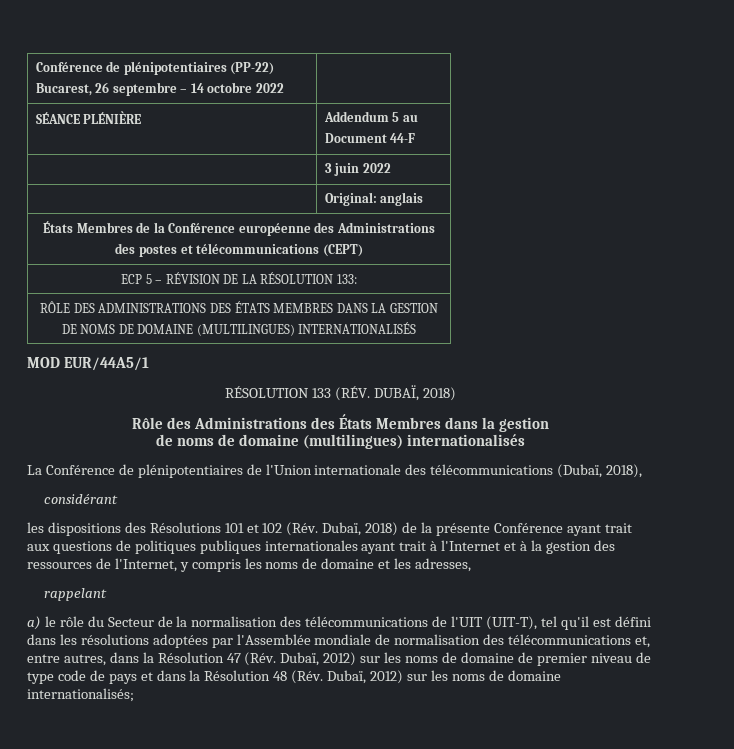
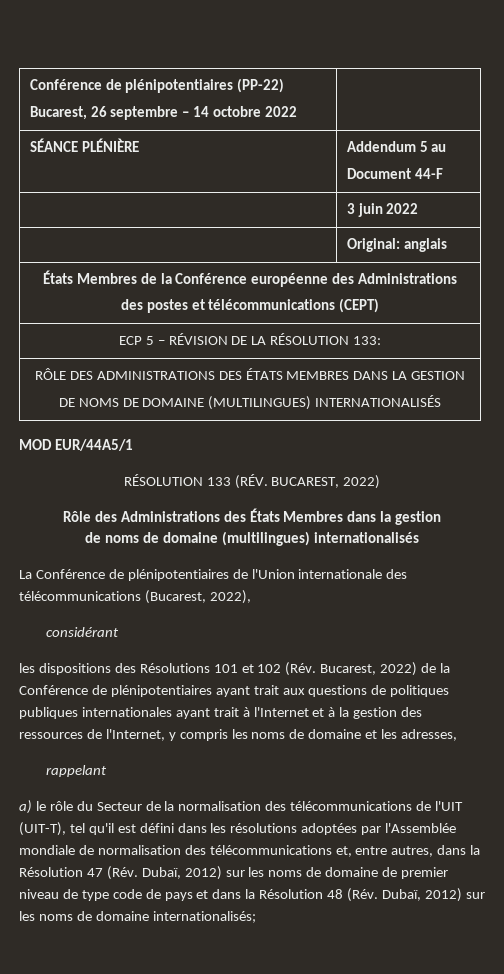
[373,385,456,401] DUBAÏ, 2018) -> [271,475,381,489] BUCAREST, 2022)
[557,464,643,478] (Dubaï, 2018), -> [144,590,251,604] (Bucarest, 2022),
[322,522,563,536] Dubaï, 2018) de la présente Conférence -> [320,662,451,676] [19,685,212,697] Bucarest, 2022) de la Conférence de plénipotentiaires

